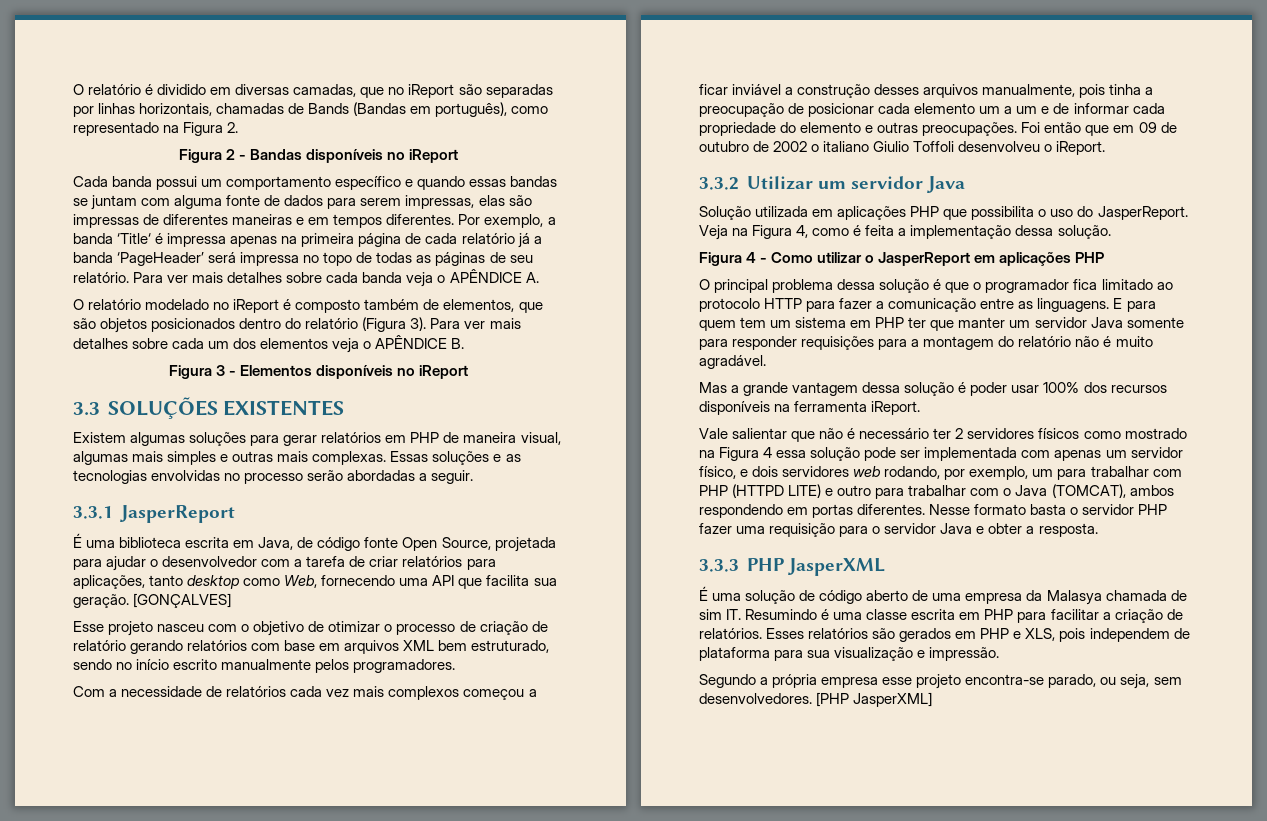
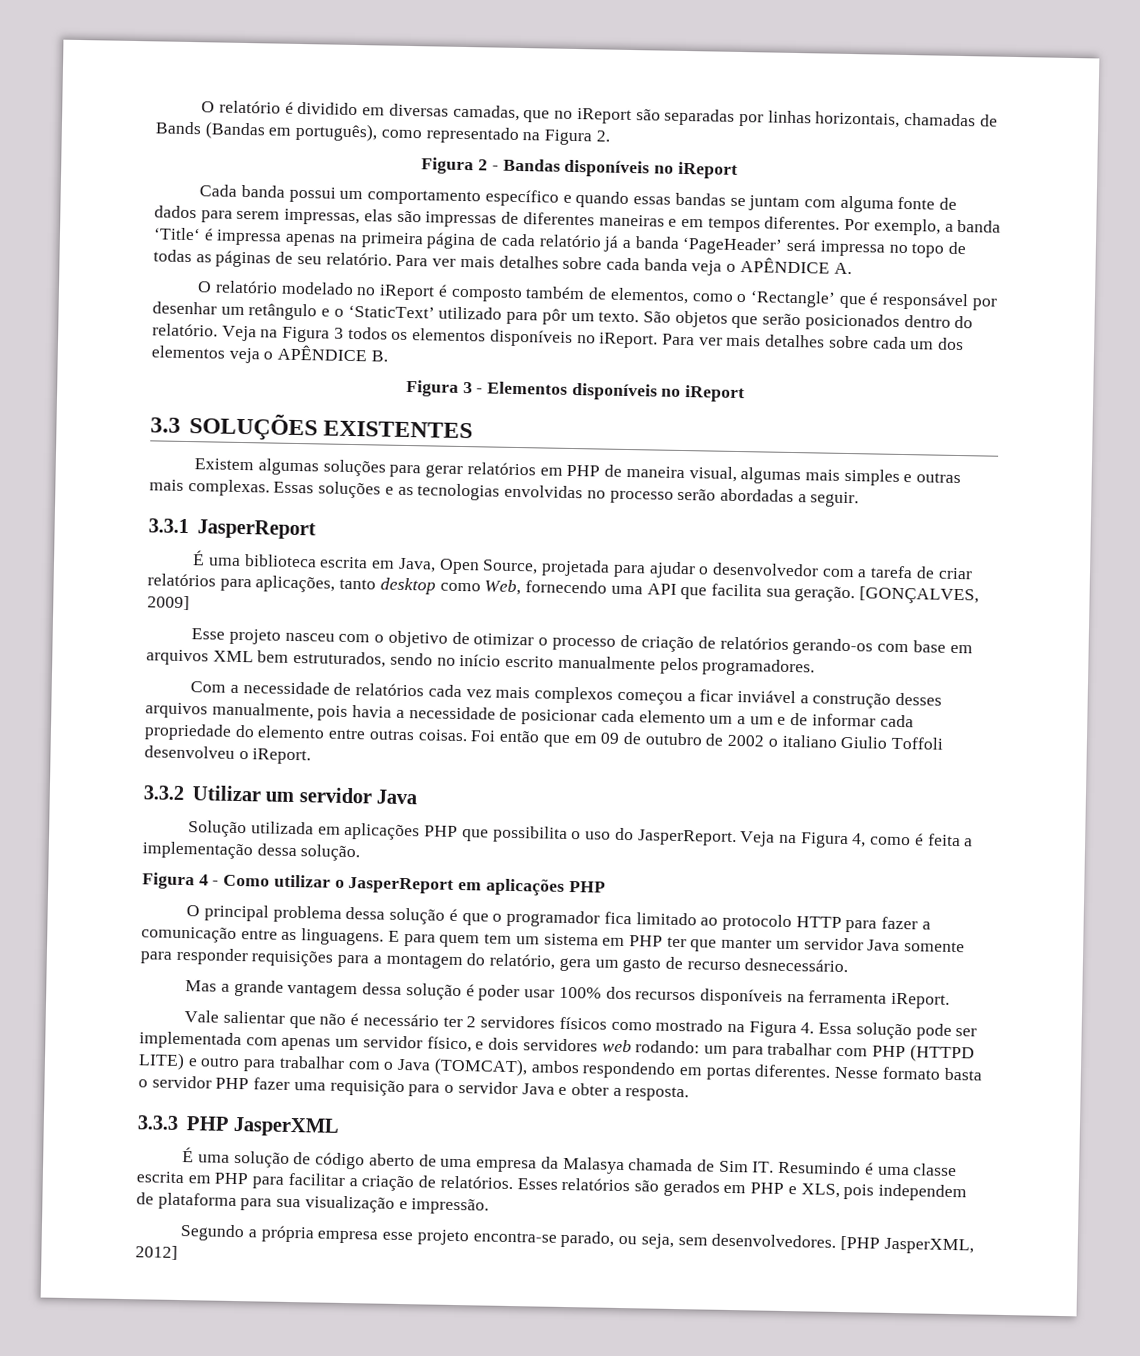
[518,302,543,313] [73,317,427,333] que são objetos posicionados dentro do relatório (Figura 3). -> [691,290,997,311] [152,301,974,331] [152,323,659,349] como o ‘Rectangle’ que é responsável por desenhar um retângulo e o ‘StaticText’ utilizado para pôr um texto. São objetos que serão posicionados dentro do relatório. Veja na Figura 3 todos os elementos disponíveis no iReport.
[297,537,399,551] de código fonte -> (436, 565) none
[133,593,232,608] [GONÇALVES] -> [859,586,980,605] [147,595,190,611] [GONÇALVES, 2009]
[73,640,248,654] relatório gerando relatórios -> [719,636,874,656] relatórios gerando-os
[471,640,550,653] estruturado, -> [293,650,387,668] estruturados,
[1109,84,1154,95] [699,103,784,117] tinha a preocupação -> [352,705,496,720] havia a necessidade
[865,122,1018,136] e outras preocupações. -> [328,728,468,742] entre outras coisas.
[1018,336,1153,347] [699,355,766,369] relatório não é muito agradável. -> [489,953,849,973] relatório, gera um gasto de recurso desnecessário.
[763,447,807,458] 4 essa -> [800,1022,853,1035] 4. Essa
[884,466,1029,480] rodando, por exemplo, -> [635,1040,701,1054] rodando:
[699,609,722,620] sim -> [718,1160,749,1173] Sim
[853,692,933,707] JasperXML] -> [883,1237,974,1255] [135,1245,178,1260] JasperXML, 2012]

